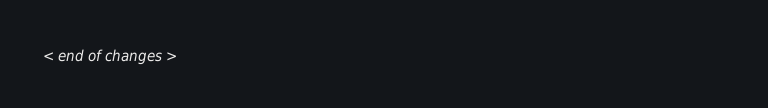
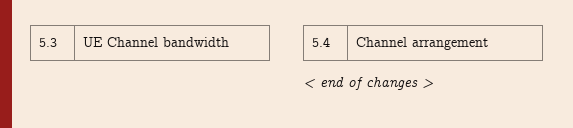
(43, 56) none -> [39,38,58,47] [83,37,230,47] [312,37,331,47] [356,37,489,50] 5.3 | UE Channel bandwidth // 5.4 | Channel arrangement //

